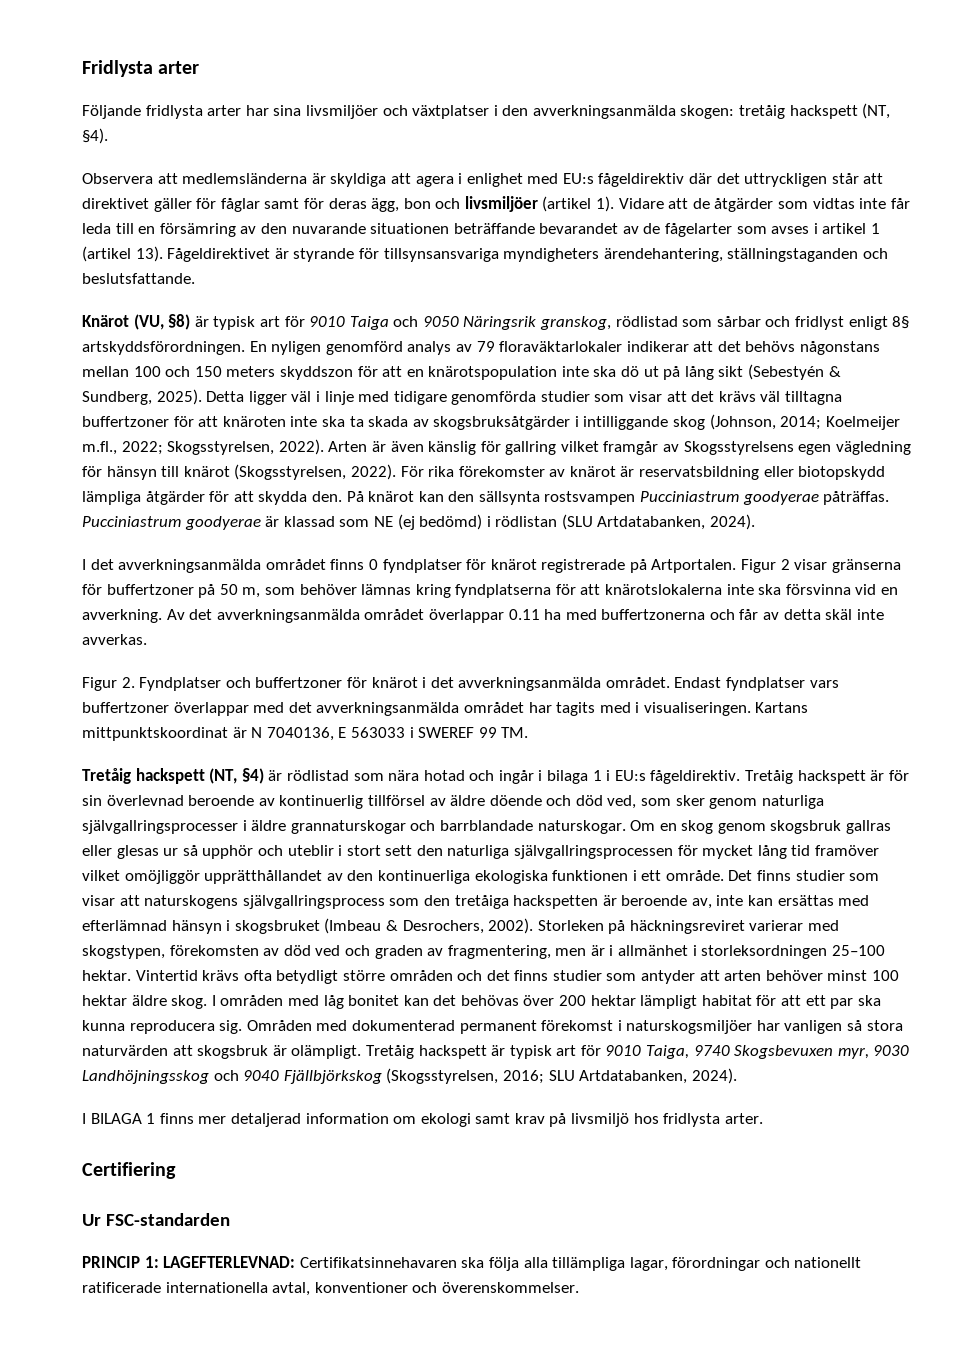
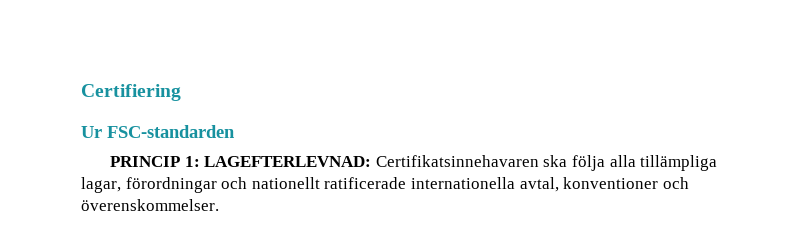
[82,60,200,77] [82,103,891,119] [82,128,108,144] [82,173,884,187] [82,196,910,212] [82,223,881,237] [82,246,888,262] [82,273,195,284] [82,314,910,330] [82,341,881,355] [82,364,841,380] [82,389,843,405] [82,414,900,430] [82,439,911,455] [82,464,886,480] [82,491,890,505] [82,514,756,530] [82,559,901,573] [82,584,899,598] [82,609,884,623] [82,634,147,645] [82,677,839,691] [82,702,809,716] [82,727,529,741] [82,768,909,784] [82,795,824,809] [82,820,892,834] [82,845,880,859] [82,870,880,884] [82,895,870,909] [82,918,840,934] [82,945,885,959] [82,970,900,984] [82,995,881,1009] [82,1020,903,1034] [82,1045,910,1059] [82,1068,737,1084] [82,1113,763,1127] Fridlysta arter // Följande fridlysta arter har sina livsmiljöer och växtplatser i den avverkningsanmälda skogen: tretåig hackspett (NT, §4). // Observera att medlemsländerna är skyldiga att agera i enlighet med EU:s fågeldirektiv där det uttryckligen står att direktivet gäller för fåglar samt för deras ägg, bon och livsmiljöer (artikel 1). Vidare att de åtgärder som vidtas inte får leda till en försämring av den nuvarande situationen beträffande bevarandet av de fågelarter som avses i artikel 1 (artikel 13). Fågeldirektivet är styrande för tillsynsansvariga myndigheters ärendehantering, ställningstaganden och beslutsfattande. // Knärot (VU, §8) är typisk art för 9010 Taiga och 9050 Näringsrik granskog, rödlistad som sårbar och fridlyst enligt 8§ artskyddsförordningen. En nyligen genomförd analys av 79 floraväktarlokaler indikerar att det behövs någonstans mellan 100 och 150 meters skyddszon för att en knärotspopulation inte ska dö ut på lång sikt (Sebestyén & Sundberg, 2025). Detta ligger väl i linje med tidigare genomförda studier som visar att det krävs väl tilltagna buffertzoner för att knäroten inte ska ta skada av skogsbruksåtgärder i intilliggande skog (Johnson, 2014; Koelmeijer m.fl., 2022; Skogsstyrelsen, 2022). Arten är även känslig för gallring vilket framgår av Skogsstyrelsens egen vägledning för hänsyn till knärot (Skogsstyrelsen, 2022). För rika förekomster av knärot är reservatsbildning eller biotopskydd lämpliga åtgärder för att skydda den. På knärot kan den sällsynta rostsvampen Pucciniastrum goodyerae påträffas. Pucciniastrum goodyerae är klassad som NE (ej bedömd) i rödlistan (SLU Artdatabanken, 2024). // I det avverkningsanmälda området finns 0 fyndplatser för knärot registrerade på Artportalen. Figur 2 visar gränserna för buffertzoner på 50 m, som behöver lämnas kring fyndplatserna för att knärotslokalerna inte ska försvinna vid en avverkning. Av det avverkningsanmälda området överlappar 0.11 ha med buffertzonerna och får av detta skäl inte avverkas. // Figur 2. Fyndplatser och buffertzoner för knärot i det avverkningsanmälda området. Endast fyndplatser vars buffertzoner överlappar med det avverkningsanmälda området har tagits med i visualiseringen. Kartans mittpunktskoordinat är N 7040136, E 563033 i SWEREF 99 TM. // Tretåig hackspett (NT, §4) är rödlistad som nära hotad och ingår i bilaga 1 i EU:s fågeldirektiv. Tretåig hackspett är för sin överlevnad beroende av kontinuerlig tillförsel av äldre döende och död ved, som sker genom naturliga självgallringsprocesser i äldre grannaturskogar och barrblandade naturskogar. Om en skog genom skogsbruk gallras eller glesas ur så upphör och uteblir i stort sett den naturliga självgallringsprocessen för mycket lång tid framöver vilket omöjliggör upprätthållandet av den kontinuerliga ekologiska funktionen i ett område. Det finns studier som visar att naturskogens självgallringsprocess som den tretåiga hackspetten är beroende av, inte kan ersättas med efterlämnad hänsyn i skogsbruket (Imbeau & Desrochers, 2002). Storleken på häckningsreviret varierar med skogstypen, förekomsten av död ved och graden av fragmentering, men är i allmänhet i storleksordningen 25–100 hektar. Vintertid krävs ofta betydligt större områden och det finns studier som antyder att arten behöver minst 100 hektar äldre skog. I områden med låg bonitet kan det behövas över 200 hektar lämpligt habitat för att ett par ska kunna reproducera sig. Områden med dokumenterad permanent förekomst i naturskogsmiljöer har vanligen så stora naturvärden att skogsbruk är olämpligt. Tretåig hackspett är typisk art för 9010 Taiga, 9740 Skogsbevuxen myr, 9030 Landhöjningsskog och 9040 Fjällbjörkskog (Skogsstyrelsen, 2016; SLU Artdatabanken, 2024). // I BILAGA 1 finns mer detaljerad information om ekologi samt krav på livsmiljö hos fridlysta arter. // -> (81, 92) none

